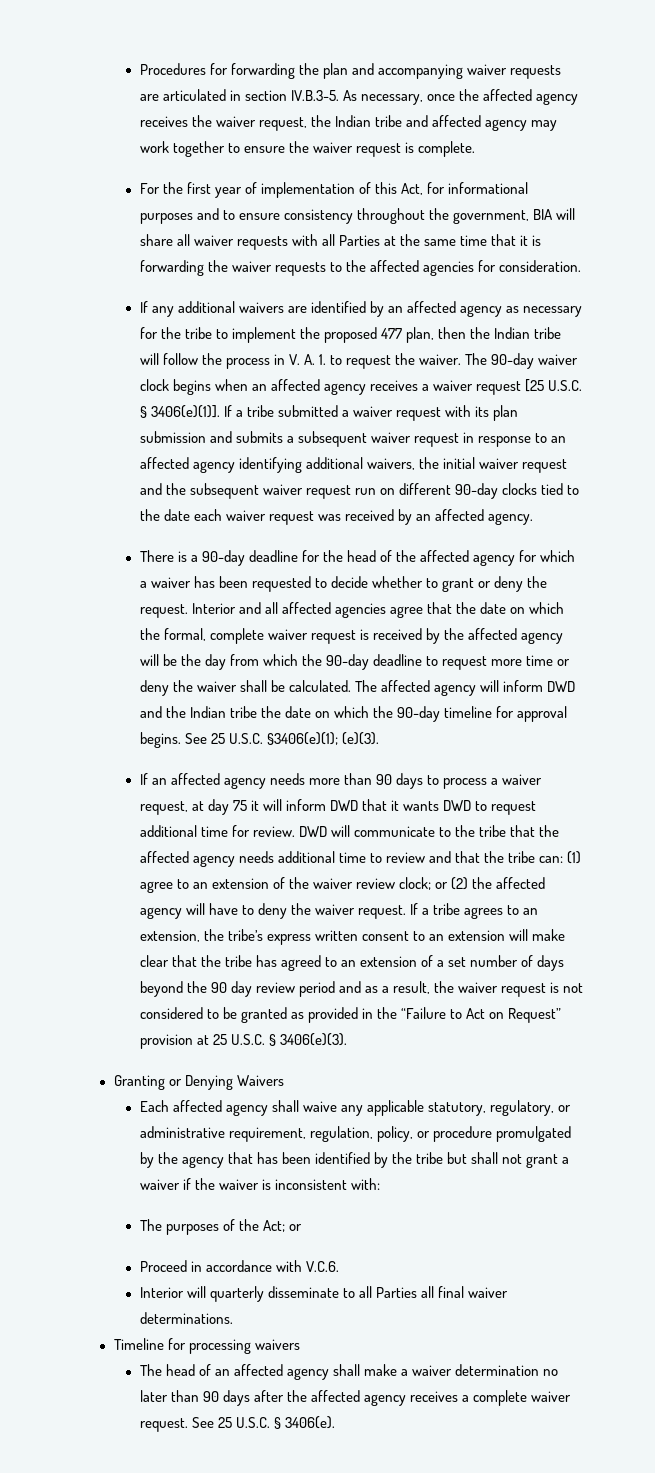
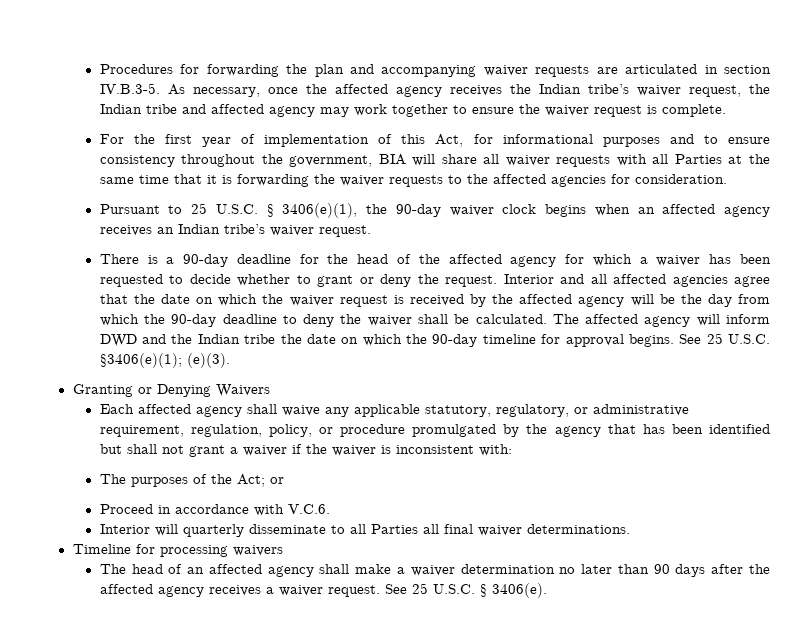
(212, 121) none -> [538,84,629,94] Indian tribe’s
[139,301,583,317] [139,327,562,343] [139,353,488,369] If any additional waivers are identified by an affected agency as necessary for the tribe to implement the proposed 477 plan, then the Indian tribe will follow the process in V. A. 1. to request the waiver. The -> [99,203,388,218] Pursuant to 25 U.S.C. § 3406(e)(1), the
[421,379,583,395] [139,405,519,421] [139,431,567,447] [139,457,568,473] [139,483,580,499] [139,509,534,525] a waiver request [25 U.S.C. § 3406(e)(1)]. If a tribe submitted a waiver request with its plan submission and submits a subsequent waiver request in response to an affected agency identifying additional waivers, the initial waiver request and the subsequent waiver request run on different 90-day clocks tied to the date each waiver request was received by an affected agency. -> [156,224,371,237] an Indian tribe’s waiver request.
[163,628,264,644] formal, complete -> (284, 299) none
[442,655,571,670] request more time or -> (297, 319) none
[139,773,543,789] [139,799,537,815] [139,825,560,837] [139,851,582,867] [139,877,546,893] [139,903,539,919] [139,929,566,945] [139,955,565,971] [139,981,584,997] [139,1007,562,1023] [139,1033,347,1049] // If an affected agency needs more than 90 days to process a waiver request, at day 75 it will inform DWD that it wants DWD to request additional time for review. DWD will communicate to the tribe that the affected agency needs additional time to review and that the tribe can: (1) agree to an extension of the waiver review clock; or (2) the affected agency will have to deny the waiver request. If a tribe agrees to an extension, the tribe’s express written consent to an extension will make clear that the tribe has agreed to an extension of a set number of days beyond the 90 day review period and as a result, the waiver request is not considered to be granted as provided in the “Failure to Act on Request” provision at 25 U.S.C. § 3406(e)(3). -> (230, 360) none
[373,1152,444,1168] by the tribe -> (771, 429) none
[473,1390,528,1406] complete -> (274, 590) none

